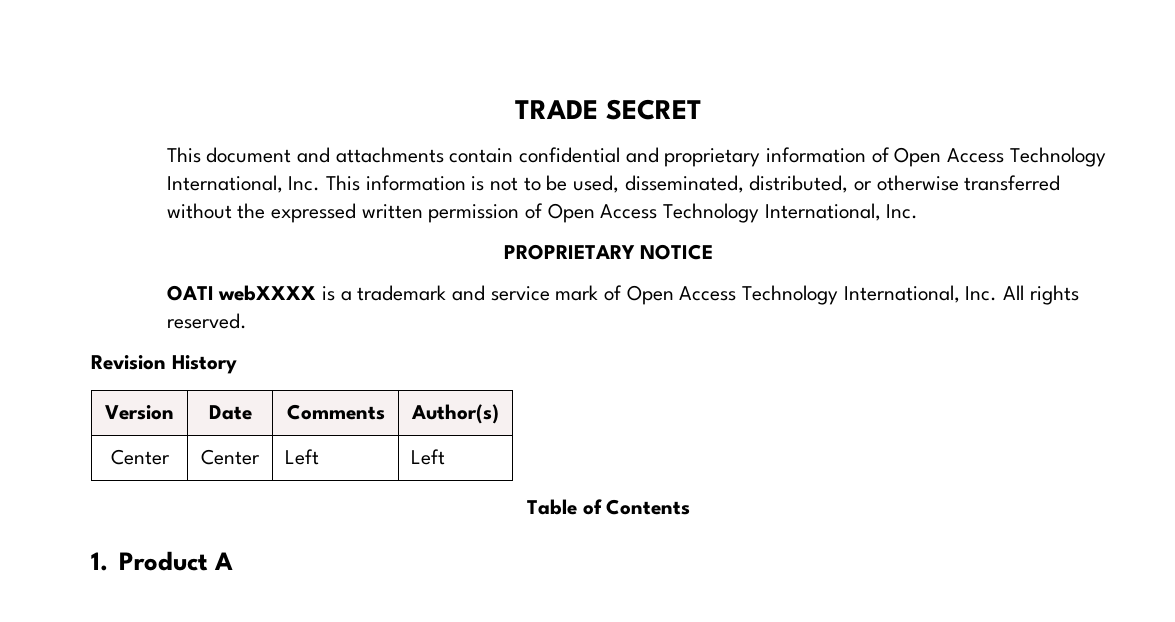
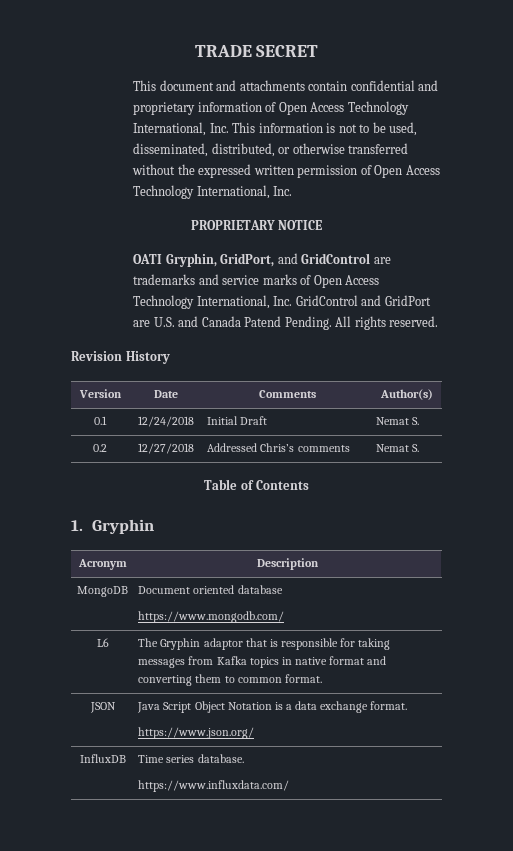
[218,285,447,301] webXXXX is a trademark -> [165,253,391,267] [133,274,196,285] Gryphin, GridPort, and GridControl are trademarks
[555,285,998,305] mark of Open Access Technology International, Inc. -> [262,274,380,288] [133,295,431,309] [133,316,332,330] marks of Open Access Technology International, Inc. GridControl and GridPort are U.S. and Canada Patend Pending.
[110,449,170,465] [201,449,260,465] [285,449,320,465] [411,449,446,465] [526,499,691,515] [91,551,233,571] Center | Center | Left | Left // Table of Contents // 1. Product A -> [94,416,107,425] [137,416,194,427] [207,416,268,425] [376,417,420,425] [93,444,107,452] [137,443,194,454] [207,443,350,452] [376,444,420,452] [204,479,309,490] [71,519,154,534] [77,559,127,570] [257,558,319,570] [77,586,128,597] [138,585,283,594] [138,611,285,623] [96,638,109,647] [138,638,391,650] [138,656,387,668] [138,674,322,686] [89,702,116,713] [137,701,408,713] [138,727,255,739] [79,754,126,763] [138,754,244,763] [138,780,290,792] 0.1 | 12/24/2018 | Initial Draft | Nemat S. // 0.2 | 12/27/2018 | Addressed Chris’s comments | Nemat S. // Table of Contents // 1. Gryphin // Acronym | Description // MongoDB | Document oriented database // https://www.mongodb.com/ // L6 | The Gryphin adaptor that is responsible for taking messages from Kafka topics in native format and converting them to common format. // JSON | Java Script Object Notation is a data exchange format. // https://www.json.org/ // InfluxDB | Time series database. // https://www.influxdata.com/

